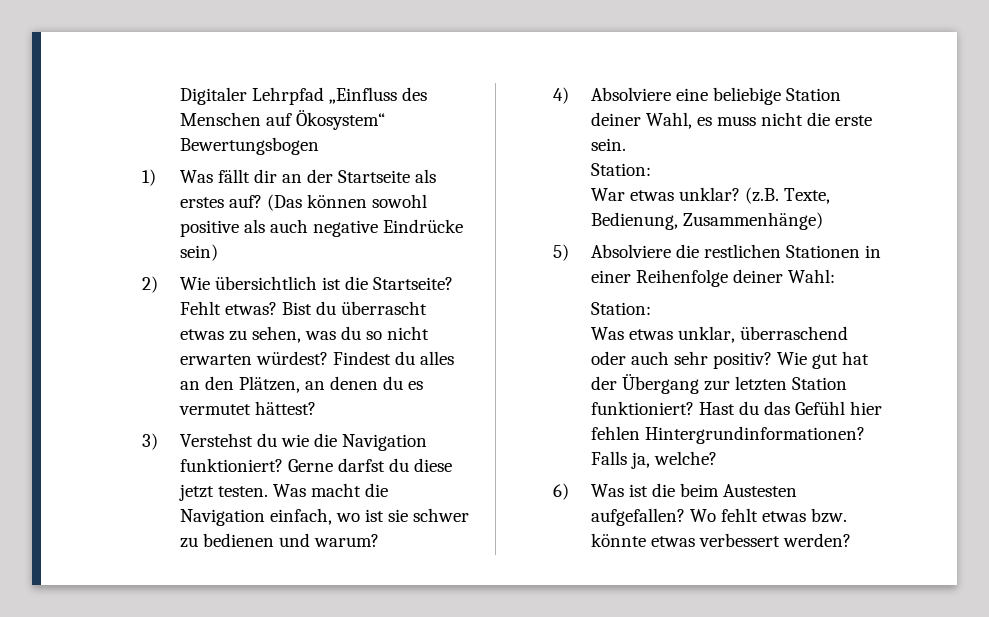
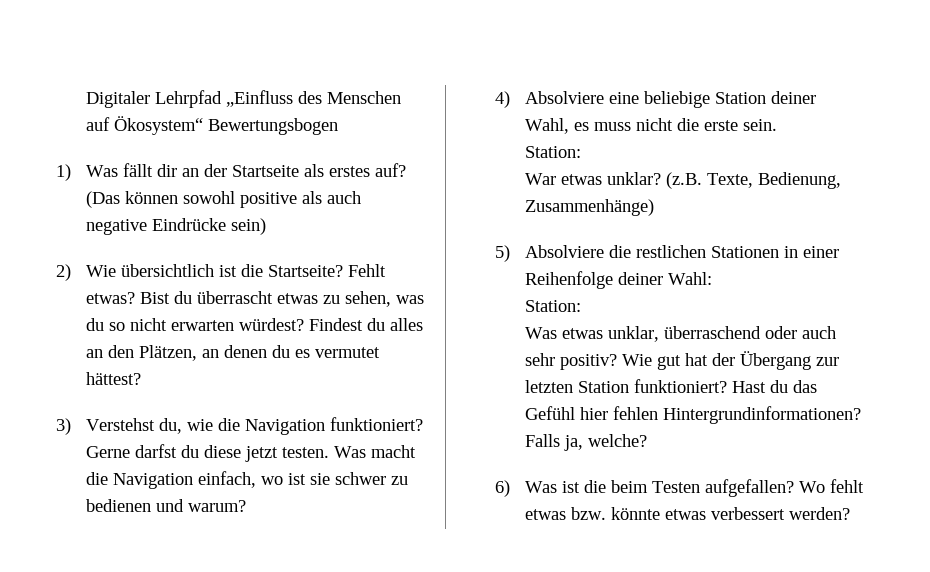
[256,433,277,447] du -> [159,418,183,434] du,
[723,484,798,497] Austesten -> [652,481,701,493] Testen

